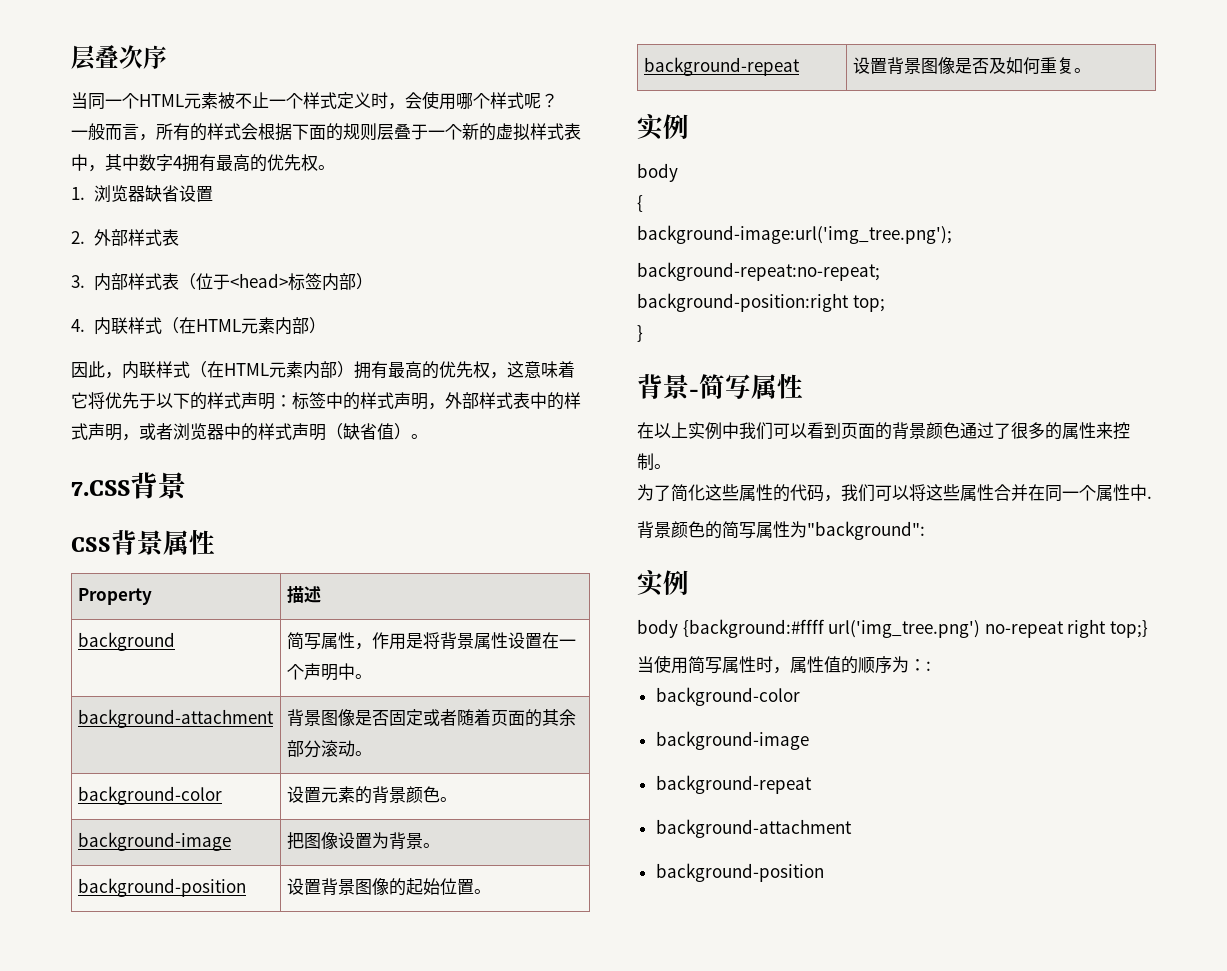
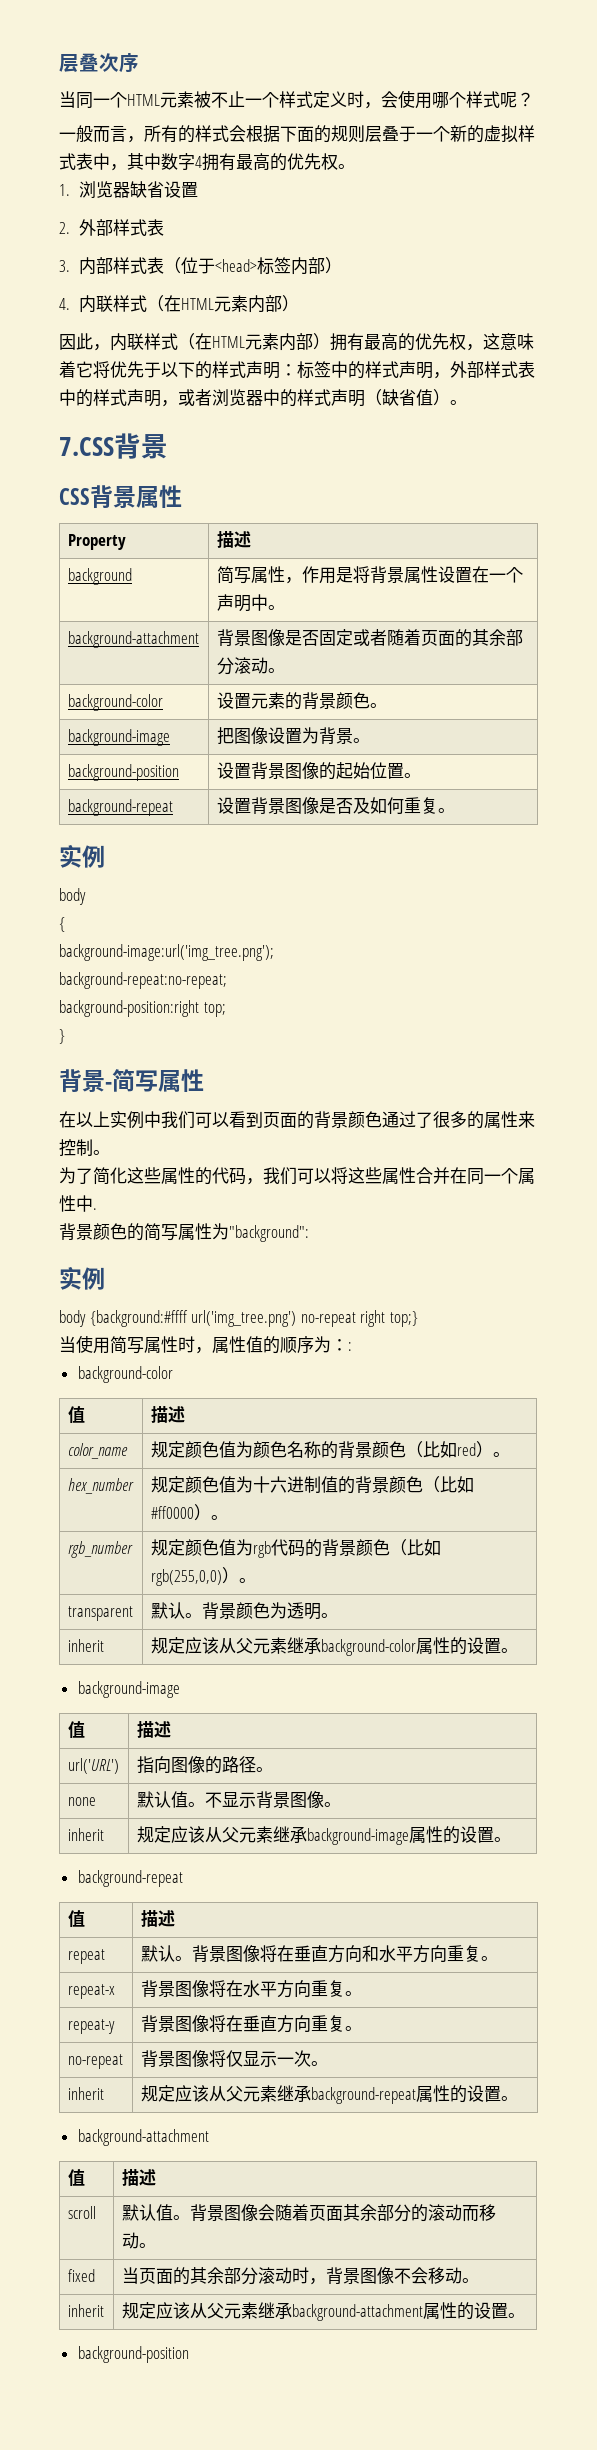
[655,731,809,750] [655,775,812,794] [655,819,852,838] // background-image // background-repeat // background-attachment -> [67,1406,85,1424] [150,1406,185,1423] [67,1443,128,1459] [150,1441,510,1459] [67,1478,134,1494] [150,1476,474,1494] [150,1504,228,1521] [67,1541,133,1558] [150,1539,441,1558] [150,1567,256,1586] [67,1606,133,1621] [150,1602,338,1620] [67,1639,104,1652] [150,1637,518,1656] [77,1681,180,1698] [67,1721,85,1739] [136,1721,171,1738] [67,1758,119,1774] [136,1756,273,1774] [67,1797,96,1806] [136,1791,341,1808] [67,1828,104,1841] [136,1826,511,1845] [77,1870,183,1887] [67,1910,85,1928] [140,1910,175,1927] [67,1949,105,1964] [140,1945,498,1963] [67,1984,115,1999] [140,1980,362,1998] [67,2019,115,2034] [140,2015,362,2033] [67,2054,123,2069] [140,2050,328,2067] [67,2087,104,2100] [140,2085,518,2104] [77,2129,209,2146] [67,2169,85,2187] [121,2169,156,2186] [67,2206,96,2219] [121,2204,496,2222] [121,2232,156,2249] [67,2269,95,2282] [121,2267,479,2285] [67,2304,104,2317] [121,2302,525,2321] // 值 | 描述 // color_name | 规定颜色值为颜色名称的背景颜色（比如red）。 // hex_number | 规定颜色值为十六进制值的背景颜色（比如#ff0000）。 // rgb_number | 规定颜色值为rgb代码的背景颜色（比如rgb(255,0,0)）。 // transparent | 默认。背景颜色为透明。 // inherit | 规定应该从父元素继承background-color属性的设置。 // background-image // 值 | 描述 // url('URL') | 指向图像的路径。 // none | 默认值。不显示背景图像。 // inherit | 规定应该从父元素继承background-image属性的设置。 // background-repeat // 值 | 描述 // repeat | 默认。背景图像将在垂直方向和水平方向重复。 // repeat-x | 背景图像将在水平方向重复。 // repeat-y | 背景图像将在垂直方向重复。 // no-repeat | 背景图像将仅显示一次。 // inherit | 规定应该从父元素继承background-repeat属性的设置。 // background-attachment // 值 | 描述 // scroll | 默认值。背景图像会随着页面其余部分的滚动而移动。 // fixed | 当页面的其余部分滚动时，背景图像不会移动。 // inherit | 规定应该从父元素继承background-attachment属性的设置。

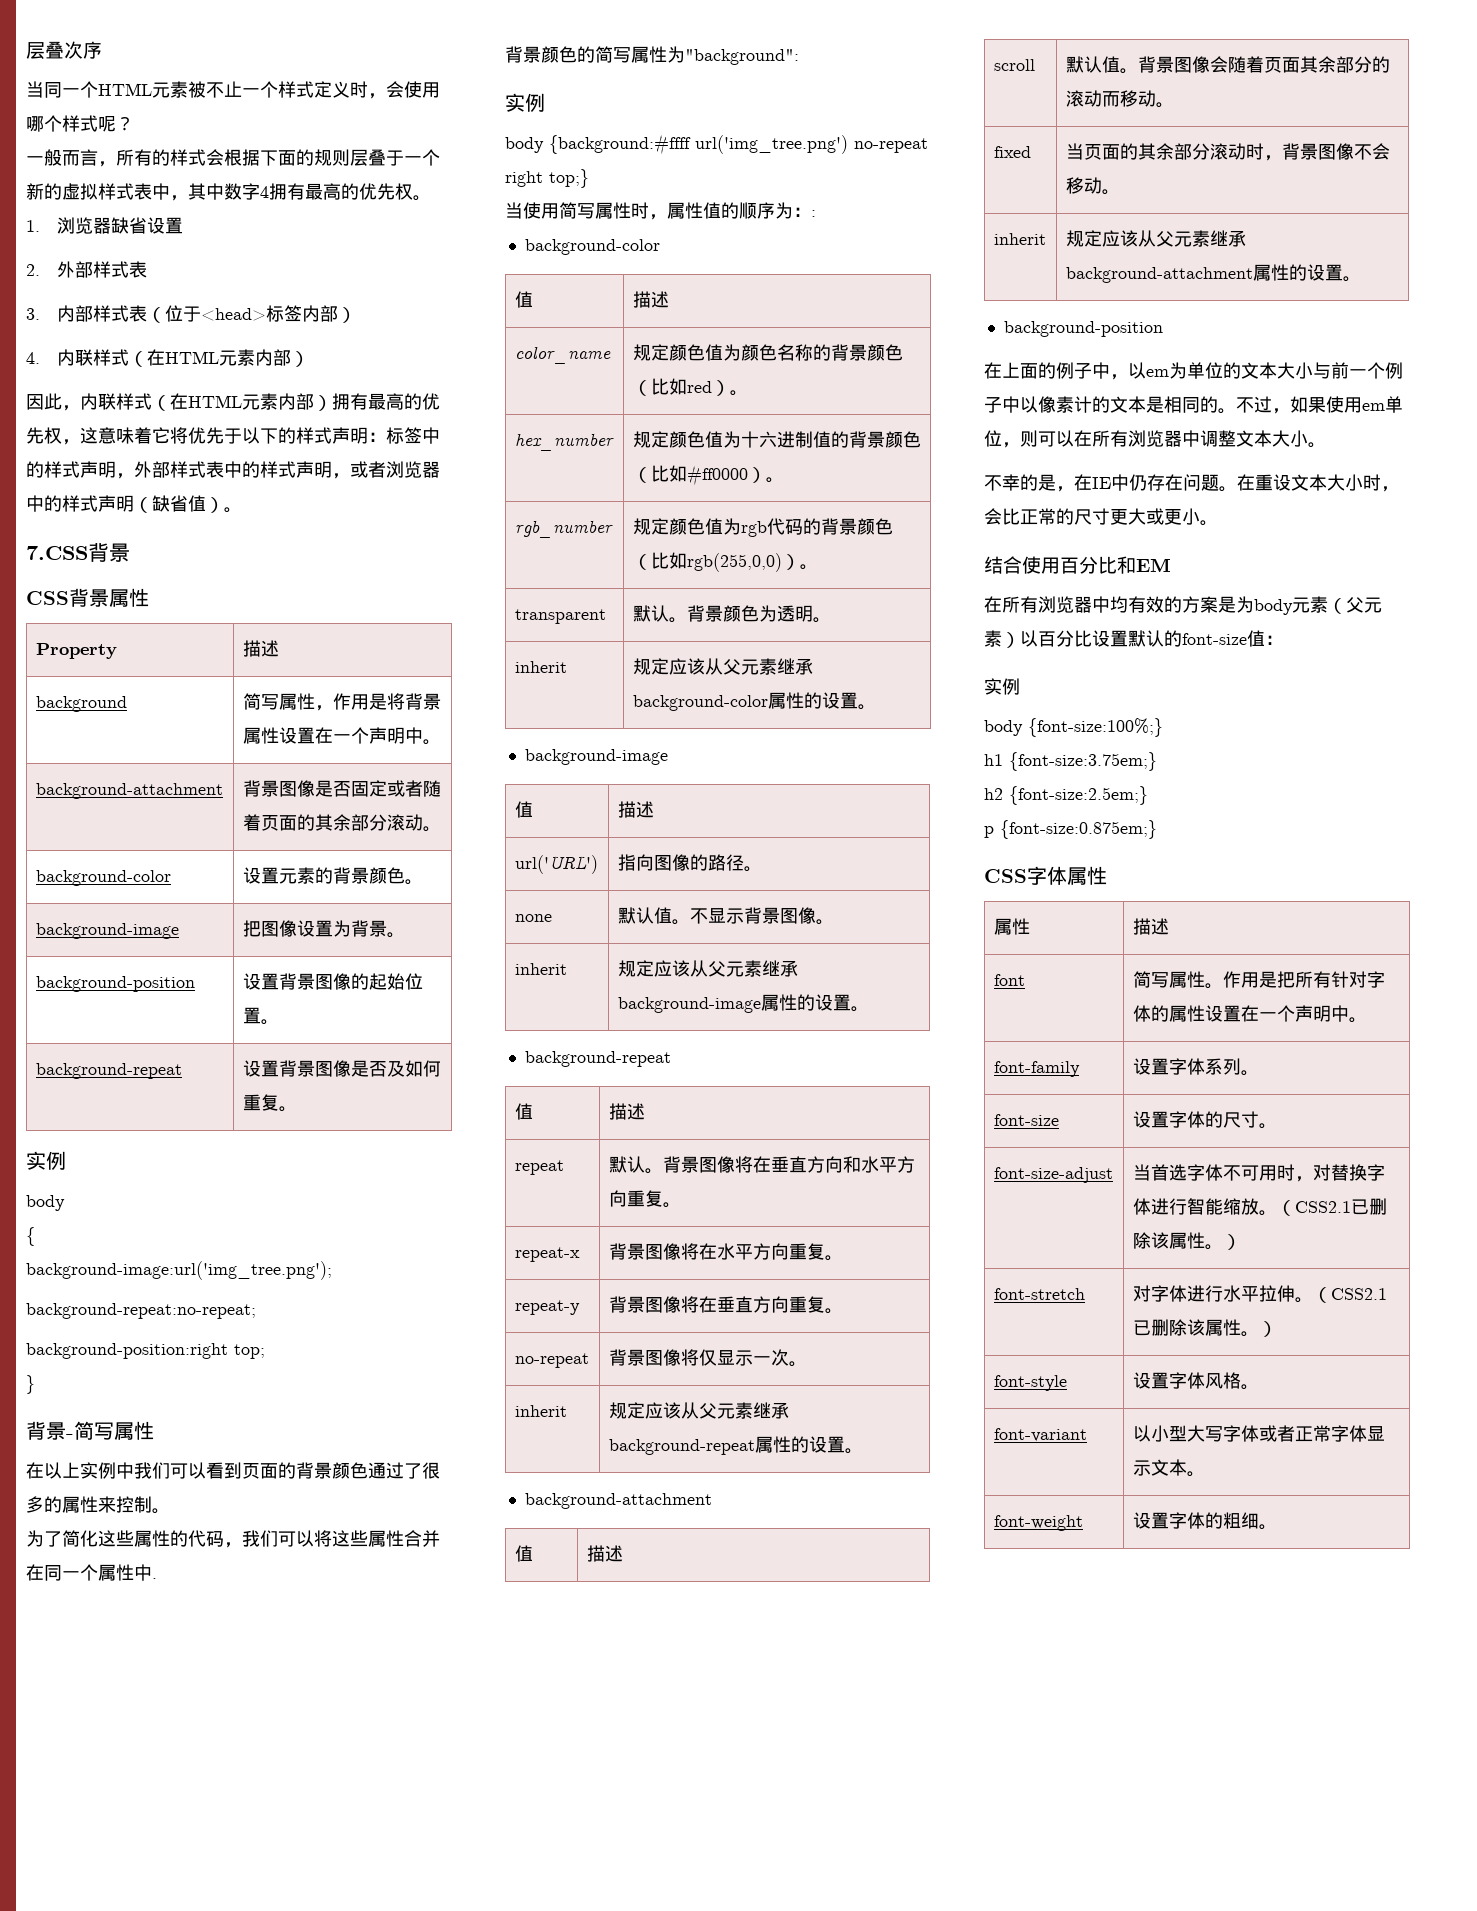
(189, 2354) none -> [984,362,1403,380] [984,396,1403,414] [984,430,1326,448] [984,474,1399,492] [984,508,1218,526] [984,556,1171,574] [984,596,1382,615] [984,630,1283,648] [984,678,1020,695] [984,718,1163,737] [984,752,1157,771] [984,786,1148,805] [984,820,1157,839] [984,866,1107,885] [993,918,1030,935] [1132,918,1169,935] [993,974,1025,986] [1132,971,1385,989] [1132,1005,1367,1023] [993,1061,1080,1077] [1132,1058,1259,1076] [993,1114,1059,1126] [1132,1111,1277,1129] [993,1167,1113,1183] [1132,1164,1385,1182] [1132,1198,1387,1216] [1132,1232,1241,1250] [993,1288,1085,1300] [1132,1285,1387,1303] [1132,1319,1277,1337] [993,1375,1067,1391] [1132,1372,1259,1390] [993,1428,1087,1442] [1132,1425,1385,1442] [1132,1459,1205,1477] [993,1515,1083,1531] [1132,1512,1277,1530] // 在上面的例子中，以em为单位的文本大小与前一个例子中以像素计的文本是相同的。不过，如果使用em单位，则可以在所有浏览器中调整文本大小。 // 不幸的是，在IE中仍存在问题。在重设文本大小时，会比正常的尺寸更大或更小。 // 结合使用百分比和EM // 在所有浏览器中均有效的方案是为body元素（父元素）以百分比设置默认的font-size值： // 实例 // body {font-size:100%;} // h1 {font-size:3.75em;} // h2 {font-size:2.5em;} // p {font-size:0.875em;} // CSS字体属性 // 属性 | 描述 // font | 简写属性。作用是把所有针对字体的属性设置在一个声明中。 // font-family | 设置字体系列。 // font-size | 设置字体的尺寸。 // font-size-adjust | 当首选字体不可用时，对替换字体进行智能缩放。（CSS2.1已删除该属性。） // font-stretch | 对字体进行水平拉伸。（CSS2.1已删除该属性。） // font-style | 设置字体风格。 // font-variant | 以小型大写字体或者正常字体显示文本。 // font-weight | 设置字体的粗细。

